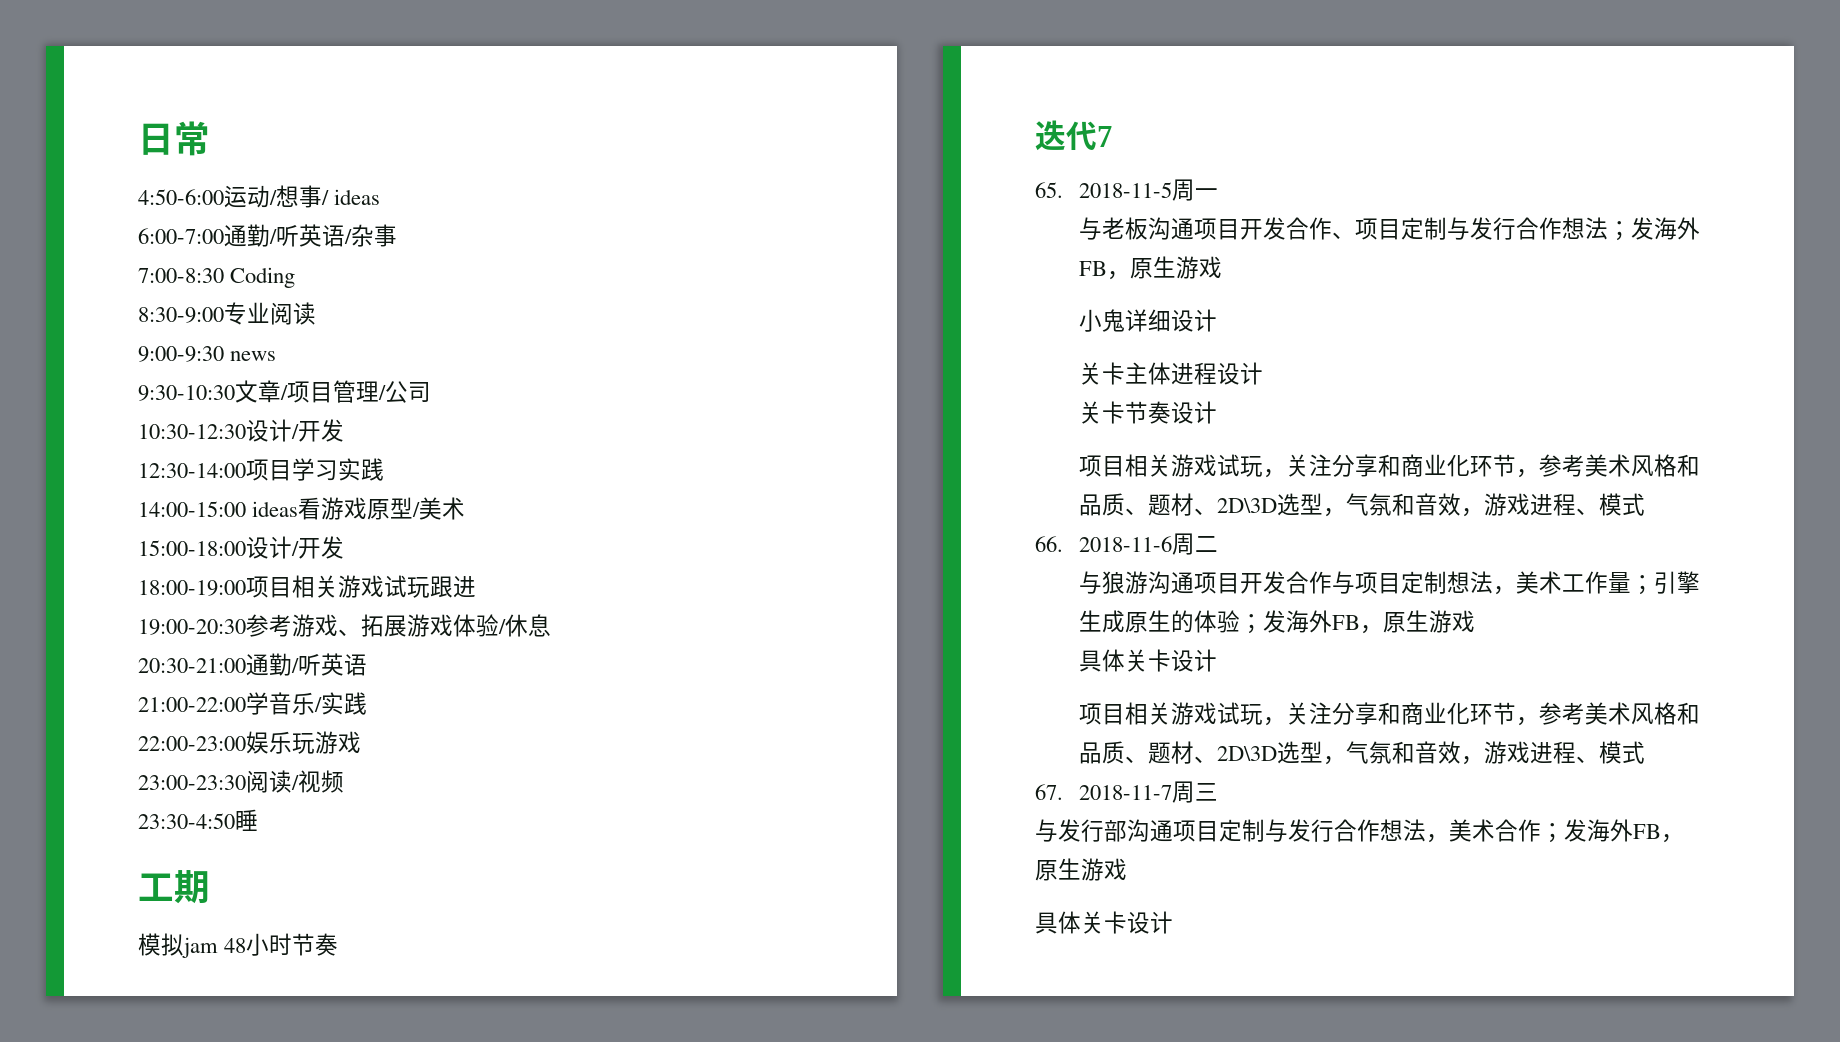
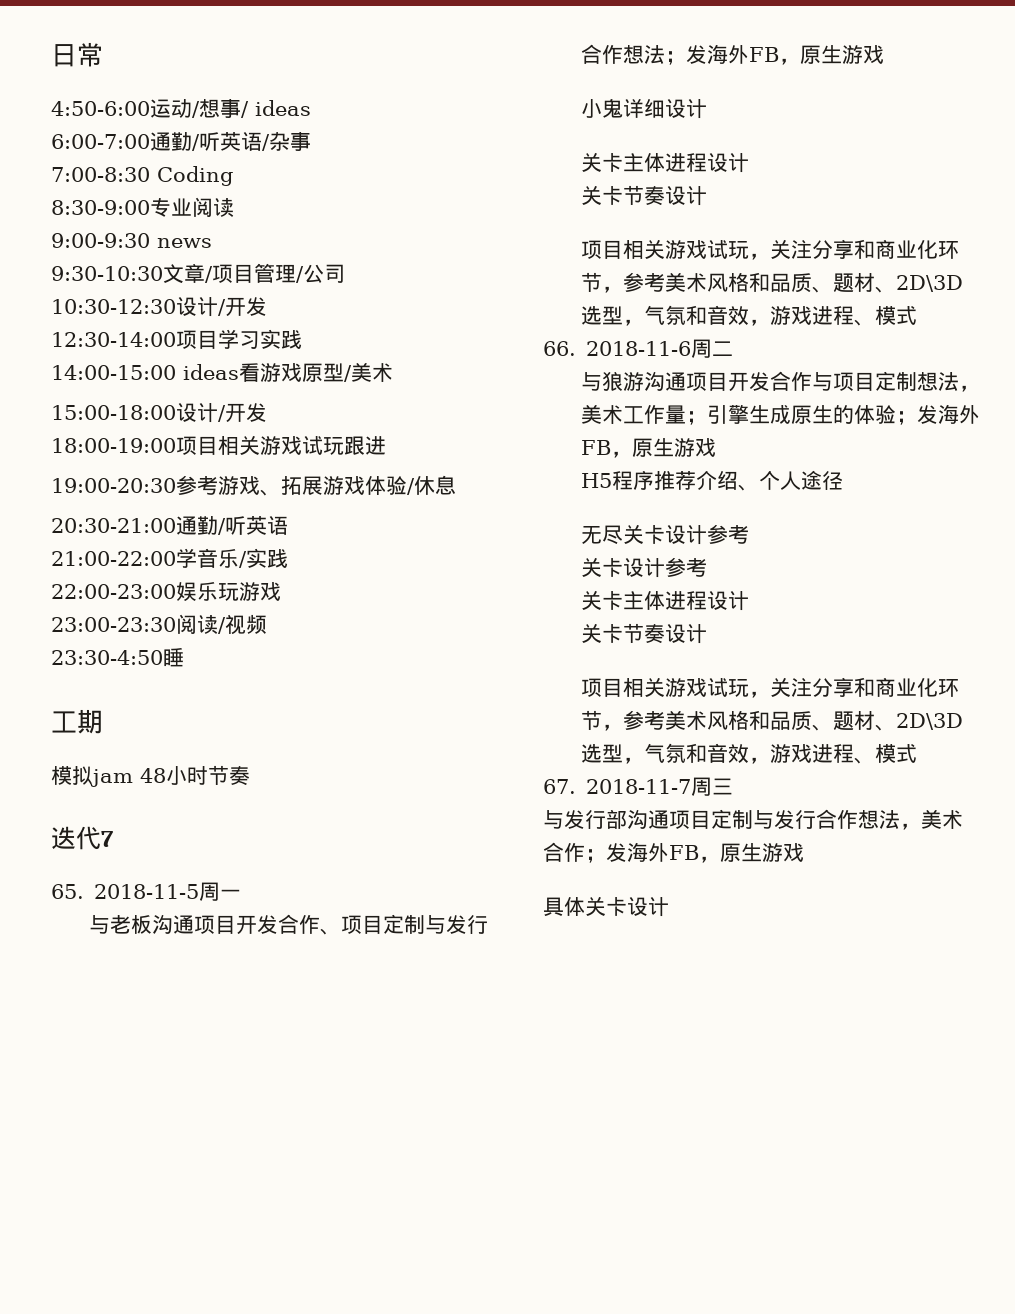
[1079,649,1172,672] 具体关卡 -> [580,470,843,491] [580,524,749,545] [580,557,707,578] [580,590,749,611] [580,623,665,644] H5程序推荐介绍、个人途径 // 无尽关卡设计参考 // 关卡设计参考 // 关卡主体进程设计 // 关卡节奏

